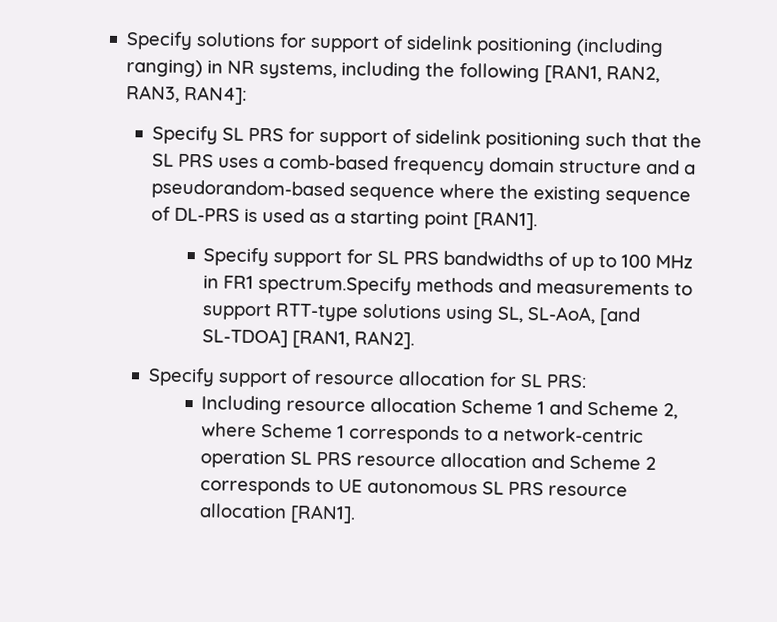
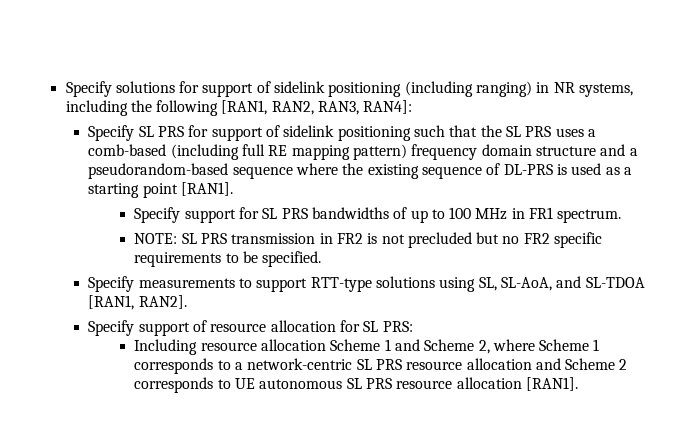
(389, 162) none -> [170,144,408,160] (including full RE mapping pattern)
[258,275,533,296] spectrum.Specify methods and -> [557,209,622,223] [134,232,603,248] [134,251,322,267] [88,276,135,292] spectrum. // NOTE: SL PRS transmission in FR2 is not precluded but no FR2 specific requirements to be specified. // Specify
[599,307,642,326] [202,328,289,348] [and SL-TDOA] -> [556,276,645,288] and SL-TDOA
[200,450,287,469] operation -> (353, 364) none

